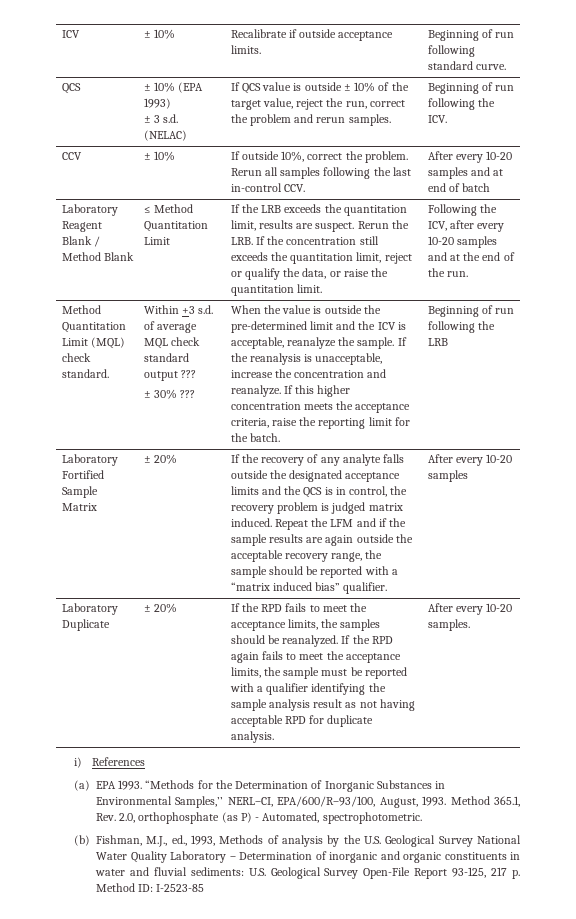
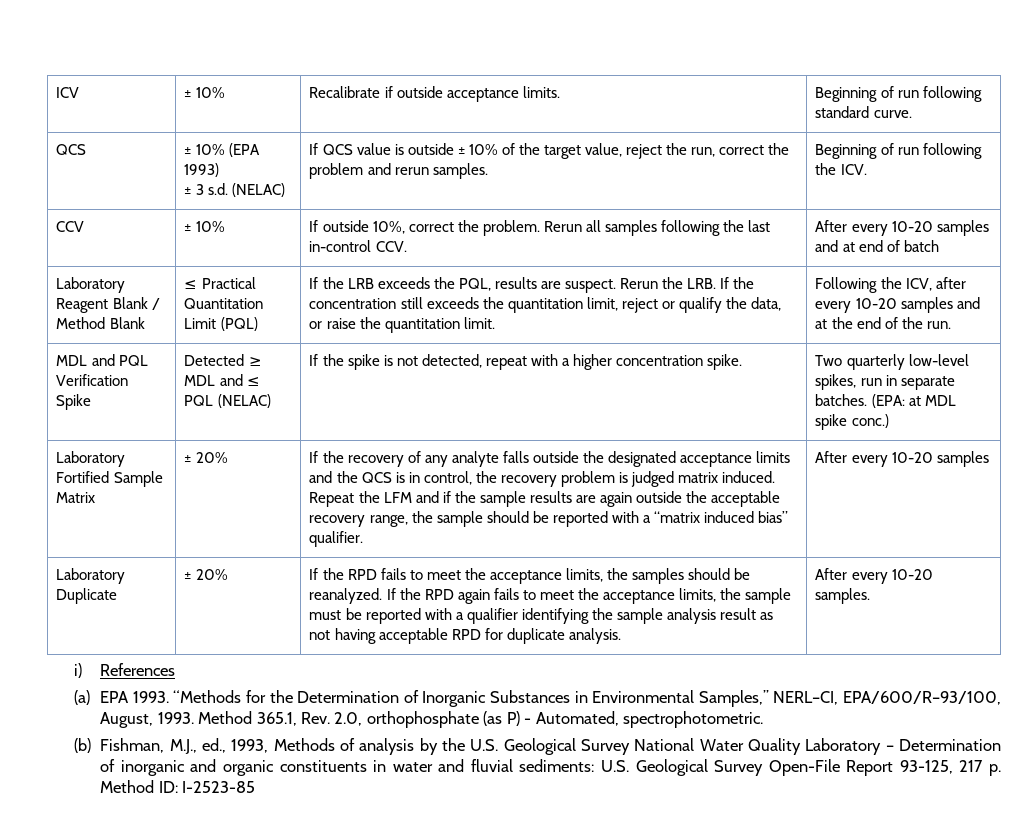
[153,204,193,213] [143,221,208,232] [143,237,170,245] Method Quantitation Limit -> [201,277,256,289] [184,298,264,309] [184,317,258,331] Practical Quantitation Limit (PQL)
[343,205,407,216] [230,220,256,231] quantitation limit, -> [458,278,491,291] PQL,
[61,305,101,314] [61,322,126,333] [61,337,125,349] [61,353,91,362] [61,369,109,378] [143,305,214,314] [143,321,197,333] [143,337,200,349] [143,353,189,362] [143,370,196,381] [143,389,196,399] [230,305,381,314] [230,321,406,333] [230,337,407,349] [230,353,383,365] [230,369,387,378] [230,385,351,397] [230,401,411,413] [230,417,410,429] [230,433,280,442] [427,305,515,317] [427,321,495,333] [427,338,448,346] Method Quantitation Limit (MQL) check standard. | Within +3 s.d. of average MQL check standard output ??? // ± 30% ??? | When the value is outside the pre-determined limit and the ICV is acceptable, reanalyze the sample. If the reanalysis is unacceptable, increase the concentration and reanalyze. If this higher concentration meets the acceptance criteria, raise the reporting limit for the batch. | Beginning of run following the LRB -> [56,354,148,366] [56,374,129,386] [56,394,92,410] [184,354,262,366] [184,374,260,386] [184,394,271,408] [309,354,743,370] [815,354,969,370] [815,374,955,390] [815,394,956,408] [815,414,889,430] MDL and PQL Verification Spike | Detected ≥ MDL and ≤ PQL (NELAC) | If the spike is not detected, repeat with a higher concentration spike. | Two quarterly low-level spikes, run in separate batches. (EPA: at MDL spike conc.)

